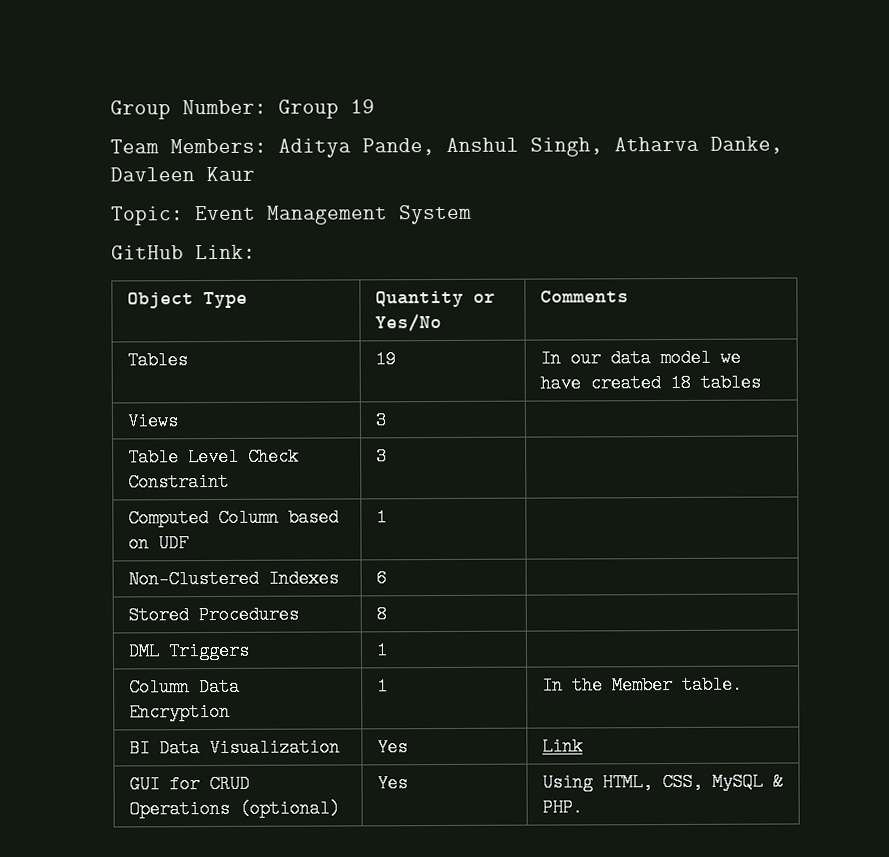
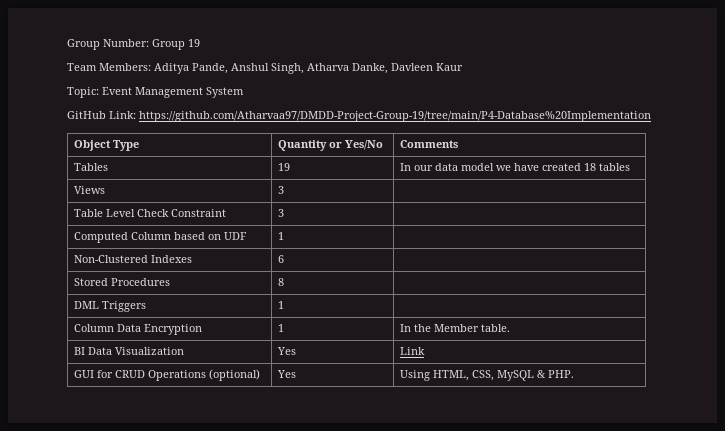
(256, 252) none -> [139,111,651,122] https://github.com/Atharvaa97/DMDD-Project-Group-19/tree/main/P4-Database%20Implementation

